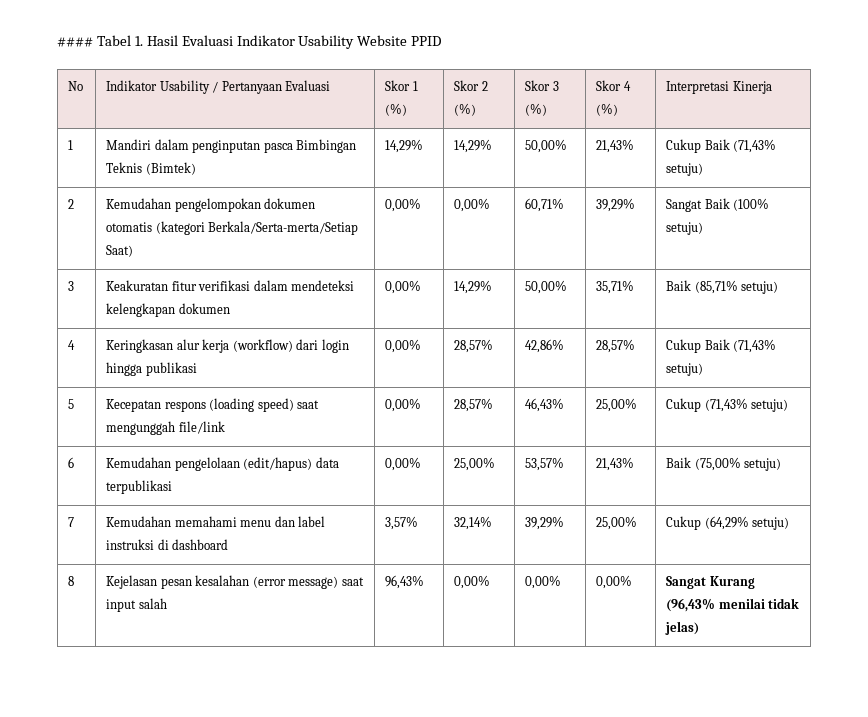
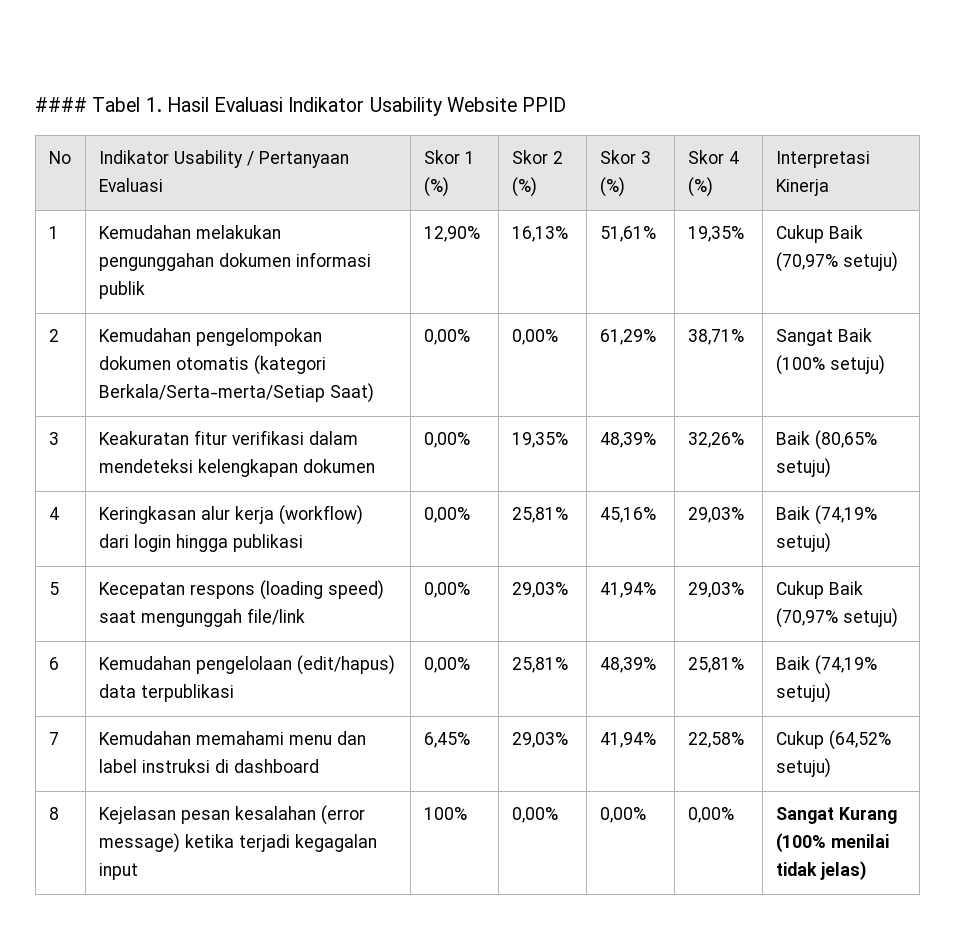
[106,139,357,153] [106,162,196,175] [385,139,424,153] [454,139,493,153] [525,139,568,153] [596,139,635,153] [666,139,777,153] Mandiri dalam penginputan pasca Bimbingan Teknis (Bimtek) | 14,29% | 14,29% | 50,00% | 21,43% | Cukup Baik (71,43% -> [98,225,281,239] [98,252,371,271] [98,281,145,299] [423,226,480,242] [511,226,568,242] [599,226,656,242] [687,226,744,242] [775,225,863,243] [775,252,838,272] Kemudahan melakukan pengunggahan dokumen informasi publik | 12,90% | 16,13% | 51,61% | 19,35% | Cukup Baik (70,97%
[525,198,565,212] [596,198,636,212] 60,71% | 39,29% -> [599,329,656,345] [687,329,744,345] 61,29% | 38,71%
[454,280,493,294] [525,280,568,294] [596,280,635,294] [666,280,738,294] 14,29% | 50,00% | 35,71% | Baik (85,71% -> [511,432,568,448] [599,432,656,448] [687,432,744,448] [775,430,877,450] 19,35% | 48,39% | 32,26% | Baik (80,65%
[454,339,494,353] [525,339,565,353] [596,339,636,353] [666,339,777,353] 28,57% | 42,86% | 28,57% | Cukup Baik (71,43% -> [511,507,568,523] [599,507,656,523] [687,507,744,523] [775,505,877,525] 25,81% | 45,16% | 29,03% | Baik (74,19%
[454,398,494,412] [525,398,565,412] [596,398,638,412] [666,398,748,412] 28,57% | 46,43% | 25,00% | Cukup (71,43% -> [511,582,568,598] [599,582,656,598] [687,582,744,598] [775,581,863,599] [775,608,838,628] 29,03% | 41,94% | 29,03% | Cukup Baik (70,97%
[454,457,496,471] [525,457,565,471] [596,457,635,471] [666,457,741,471] 25,00% | 53,57% | 21,43% | Baik (75,00% -> [511,657,568,673] [599,657,656,673] [687,657,744,673] [775,655,877,675] 25,81% | 48,39% | 25,81% | Baik (74,19%
[385,516,419,530] [454,516,493,530] [525,516,565,530] [596,516,638,530] [666,516,749,530] 3,57% | 32,14% | 39,29% | 25,00% | Cukup (64,29% -> [423,732,470,748] [511,732,568,748] [599,732,656,748] [687,732,744,748] [775,730,891,750] 6,45% | 29,03% | 41,94% | 22,58% | Cukup (64,52%
[341,577,364,586] saat -> [184,834,377,852] ketika terjadi kegagalan
[138,598,167,609] [385,575,425,589] salah | 96,43% -> [423,807,467,820] | 100%
[666,598,716,612] (96,43% -> [775,833,826,852] (100%

